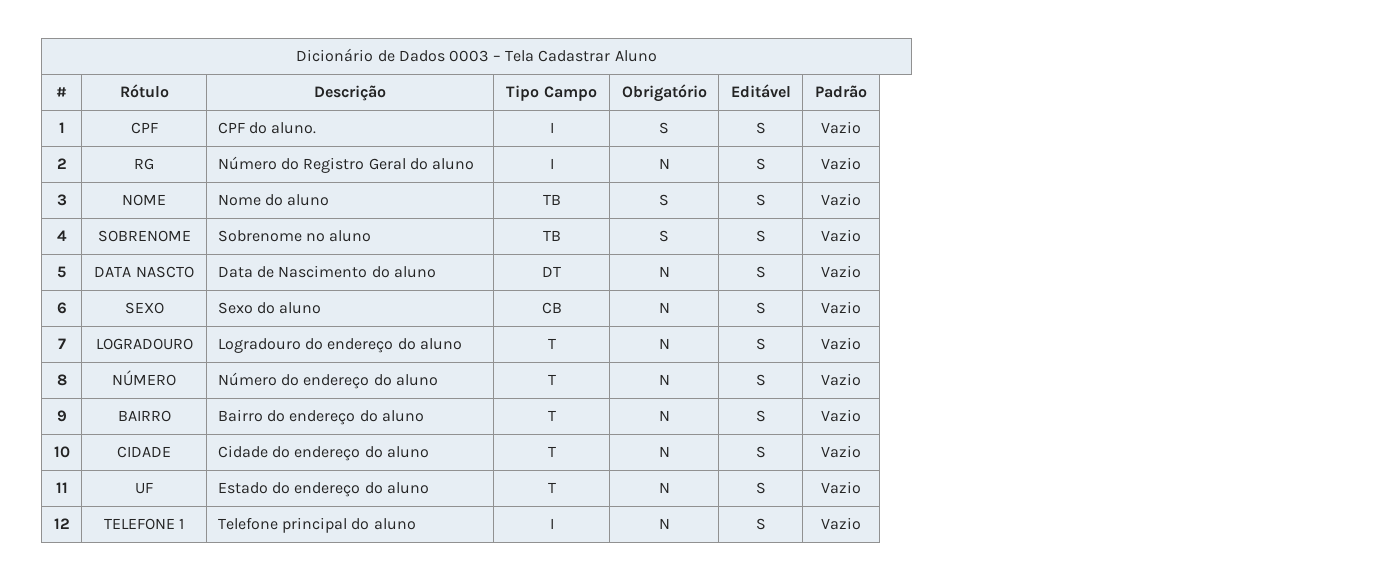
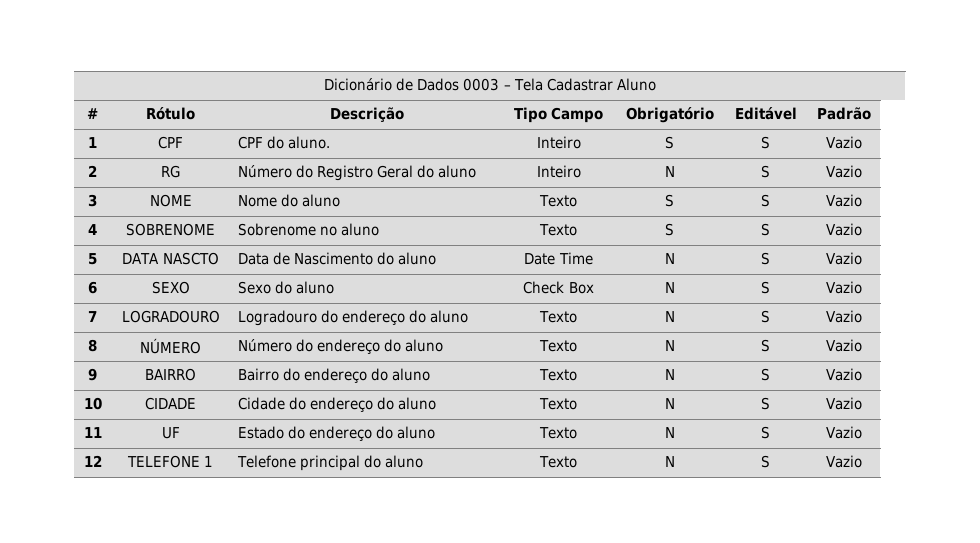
[549,122,554,133] I -> [536,136,581,149] Inteiro
[549,158,554,169] I -> [536,165,581,178] Inteiro
[542,194,561,205] TB -> [539,195,578,207] Texto
[542,230,561,241] TB -> [539,224,578,236] Texto
[542,266,561,277] DT -> [524,252,593,265] Date Time
[541,302,562,314] CB -> [523,281,594,294] Check Box
[547,338,556,349] T -> [539,311,578,323] Texto
[547,374,556,385] T -> [539,340,578,352] Texto
[547,410,556,421] T -> [539,369,578,381] Texto
[547,446,556,457] T -> [539,398,578,410] Texto
[547,482,556,493] T -> [539,427,578,439] Texto
[549,518,554,529] I -> [539,456,578,468] Texto

